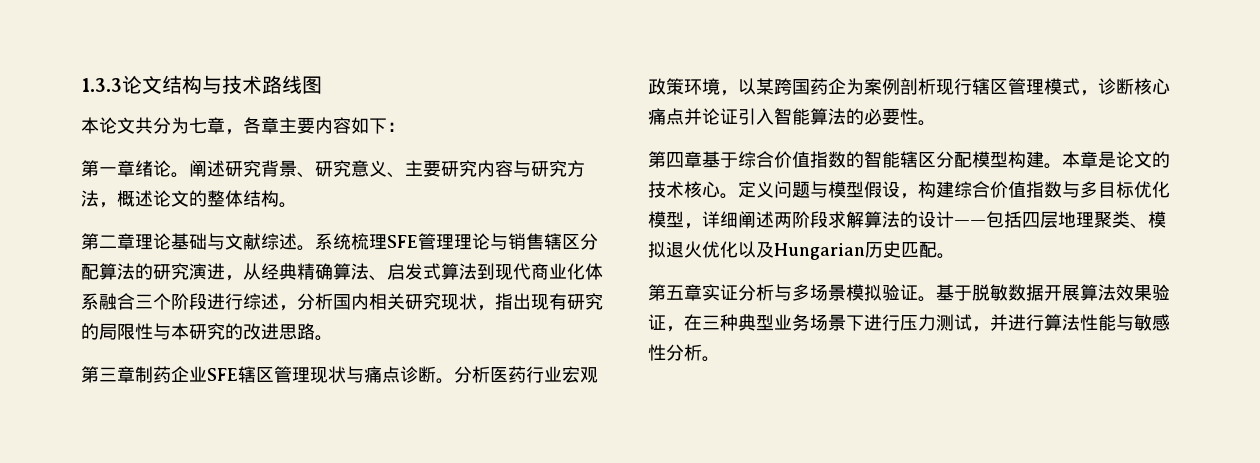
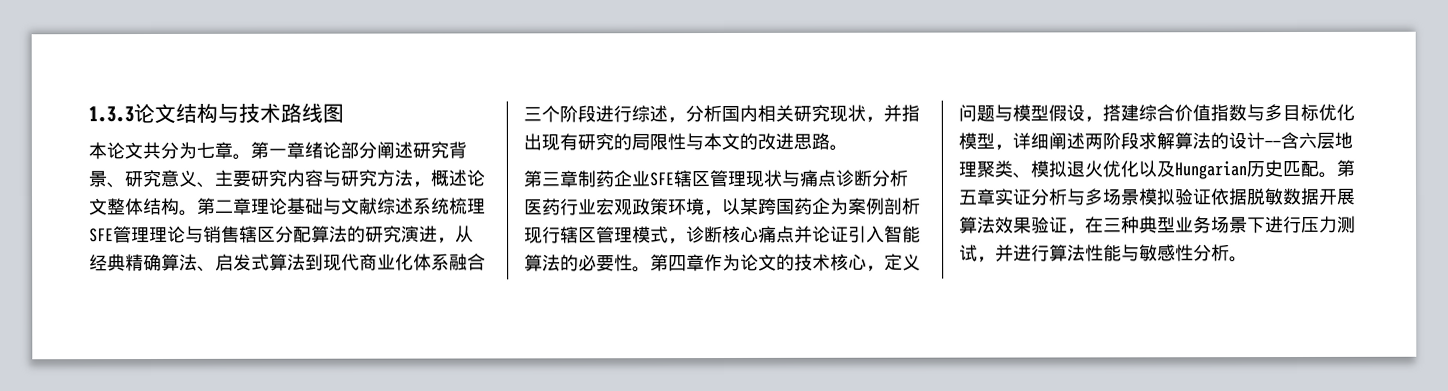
[225,117,405,135] ，各章主要内容如下： // -> [232,153,251,160] 。
[171,172,189,178] 。 -> [340,141,377,159] 部分
[189,190,207,207] 的 -> (108, 207) none
(297, 205) // -> (198, 212) none
[297,245,315,251] 。 -> (414, 206) none
(495, 308) none -> [883,104,902,122] 并
[189,323,225,340] 研究 -> [721,132,740,151] 文
[436,378,454,384] 。 -> (872, 178) none
[648,151,1116,169] // 第四章基于综合价值指数的智能辖区分配模型构建。本章是 -> [650,253,741,272] 第四章作为
[720,193,738,199] 。 -> [866,265,885,272] ，
[918,181,936,198] 构 -> [1102,104,1121,122] 搭
[986,211,1040,228] 包括四 -> [1280,131,1317,150] 含六
(955, 256) // -> (1337, 174) none
[918,284,972,302] 。基于 -> [1210,188,1248,206] 依据

